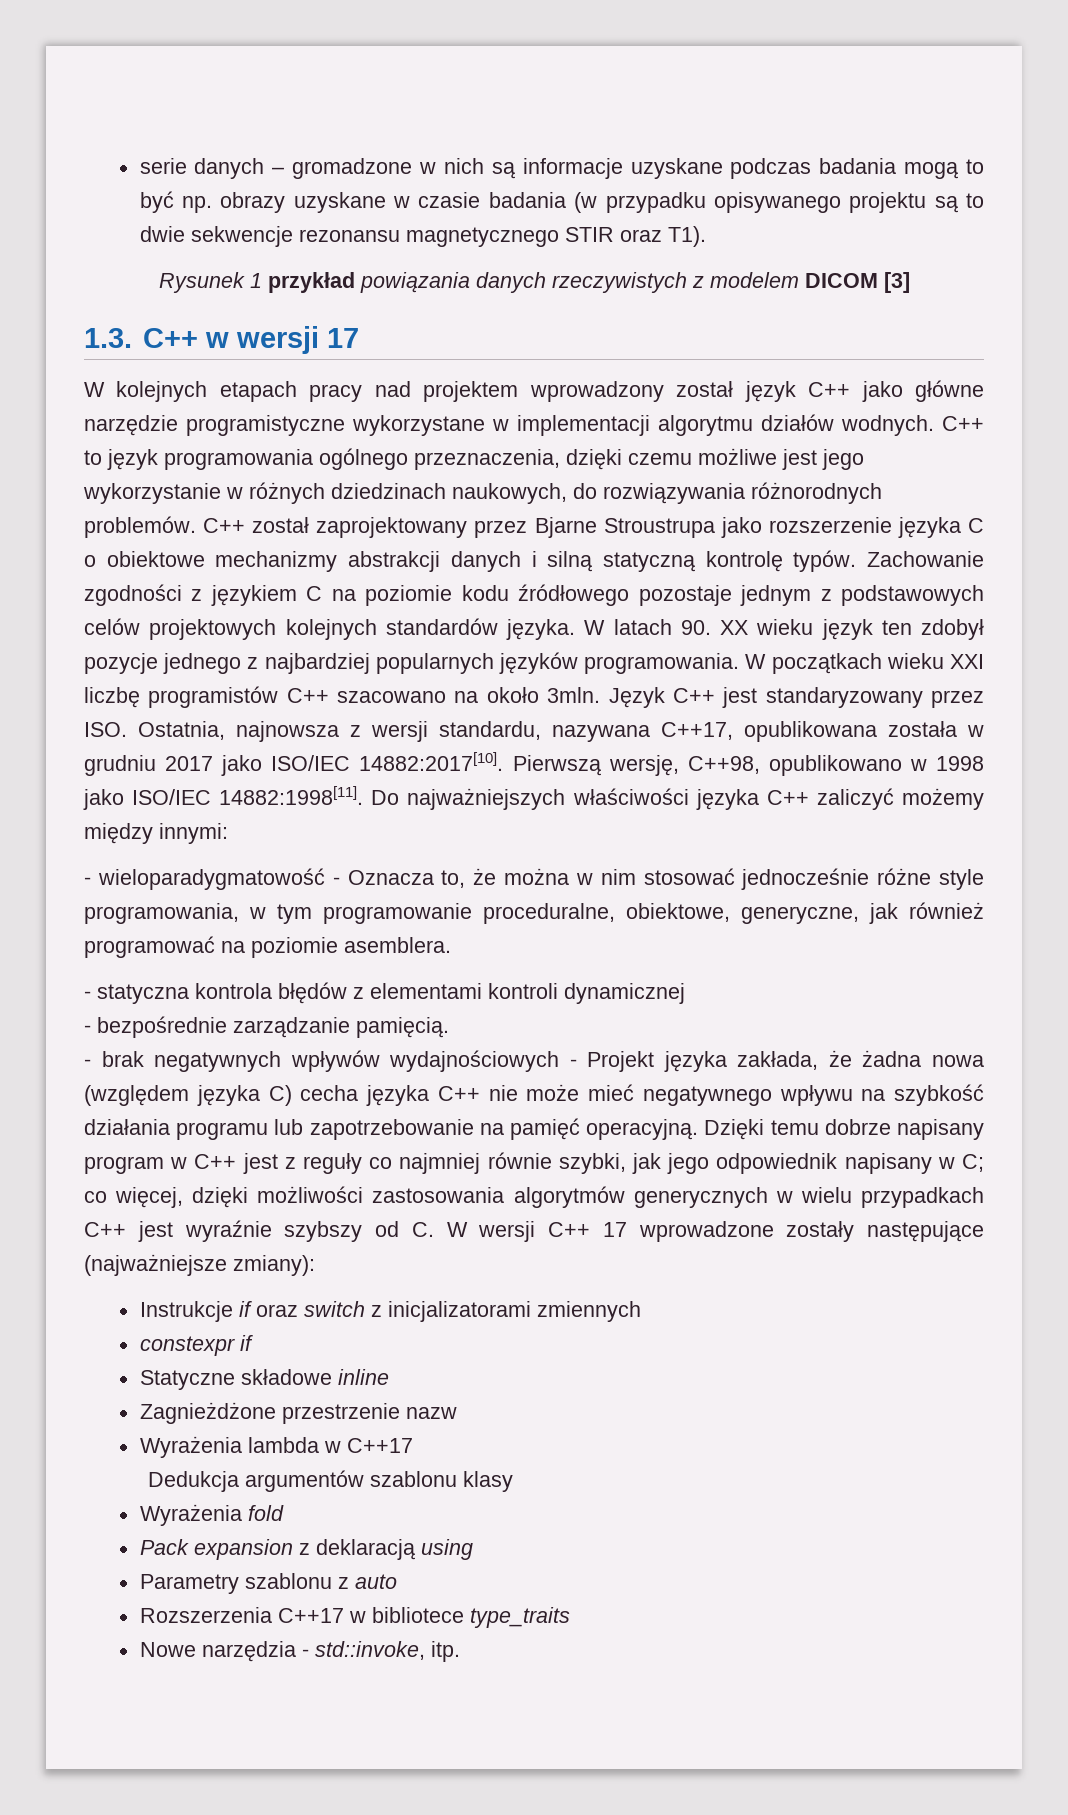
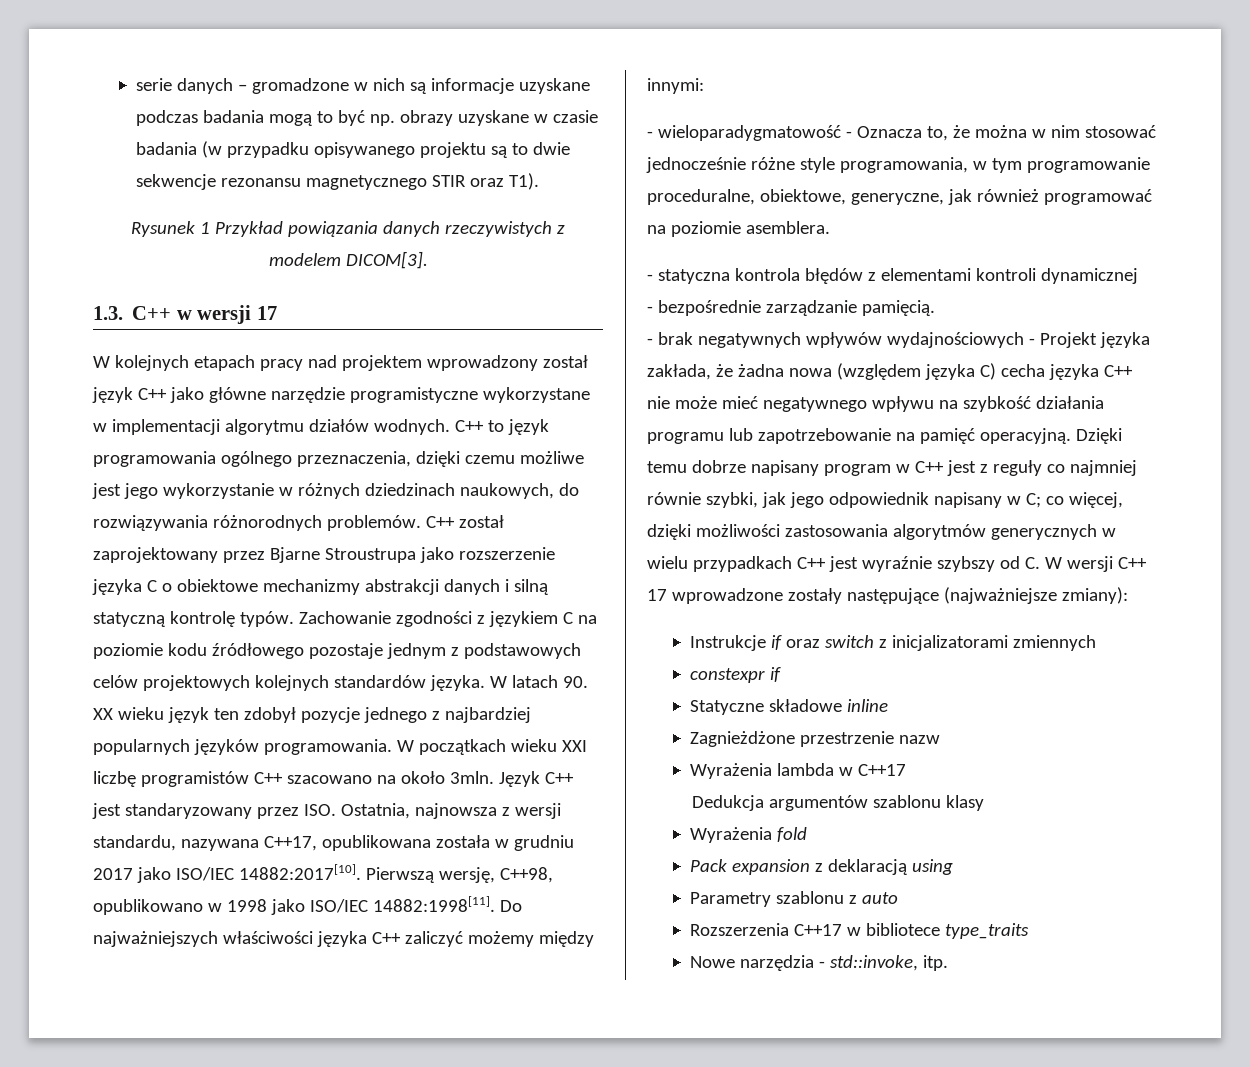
[267,272,355,293] przykład -> [215,221,284,237] Przykład
[804,272,910,293] DICOM [3] -> [345,251,428,269] DICOM[3].

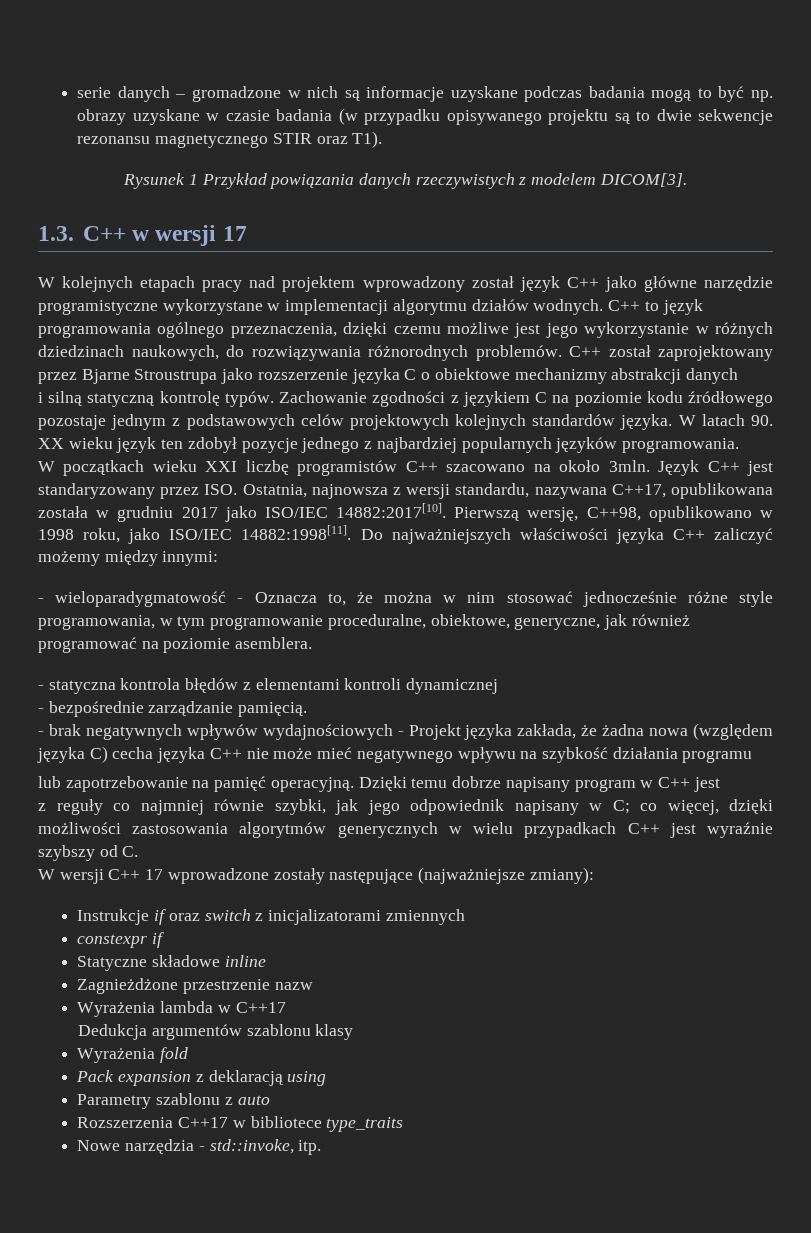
(500, 587) none -> (738, 376) //
(392, 747) none -> (739, 445) //
(267, 905) none -> [83,528,121,543] roku,
(724, 438) none -> (753, 756) //
(976, 468) none -> (720, 784) //
(1040, 563) none -> (139, 851) //

